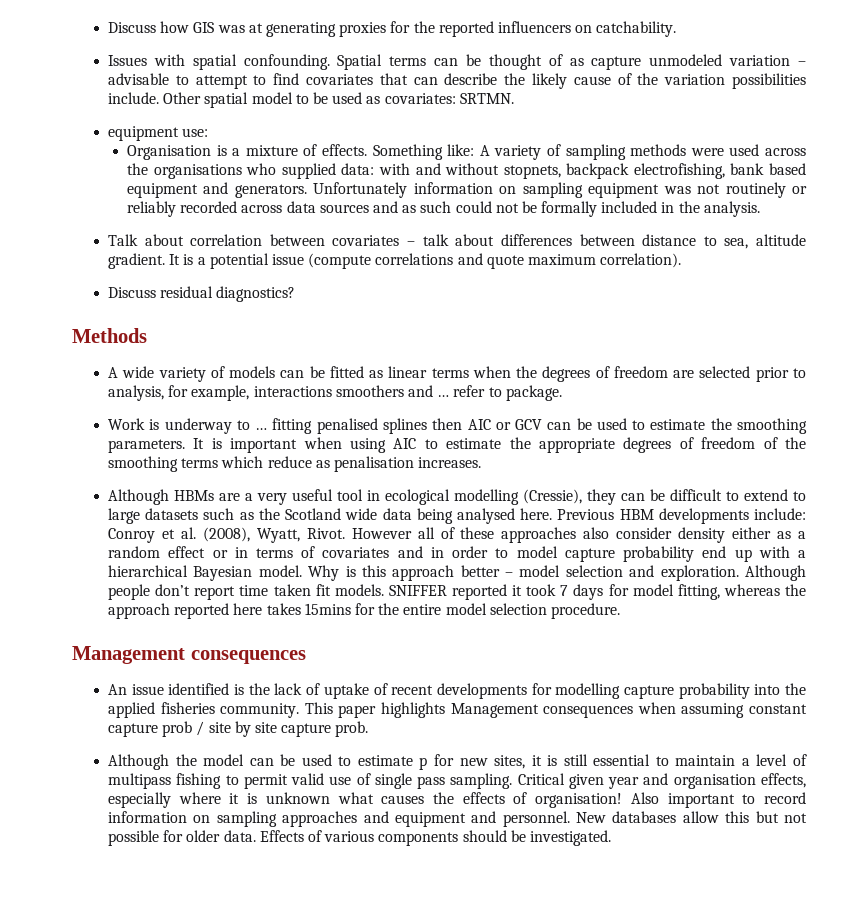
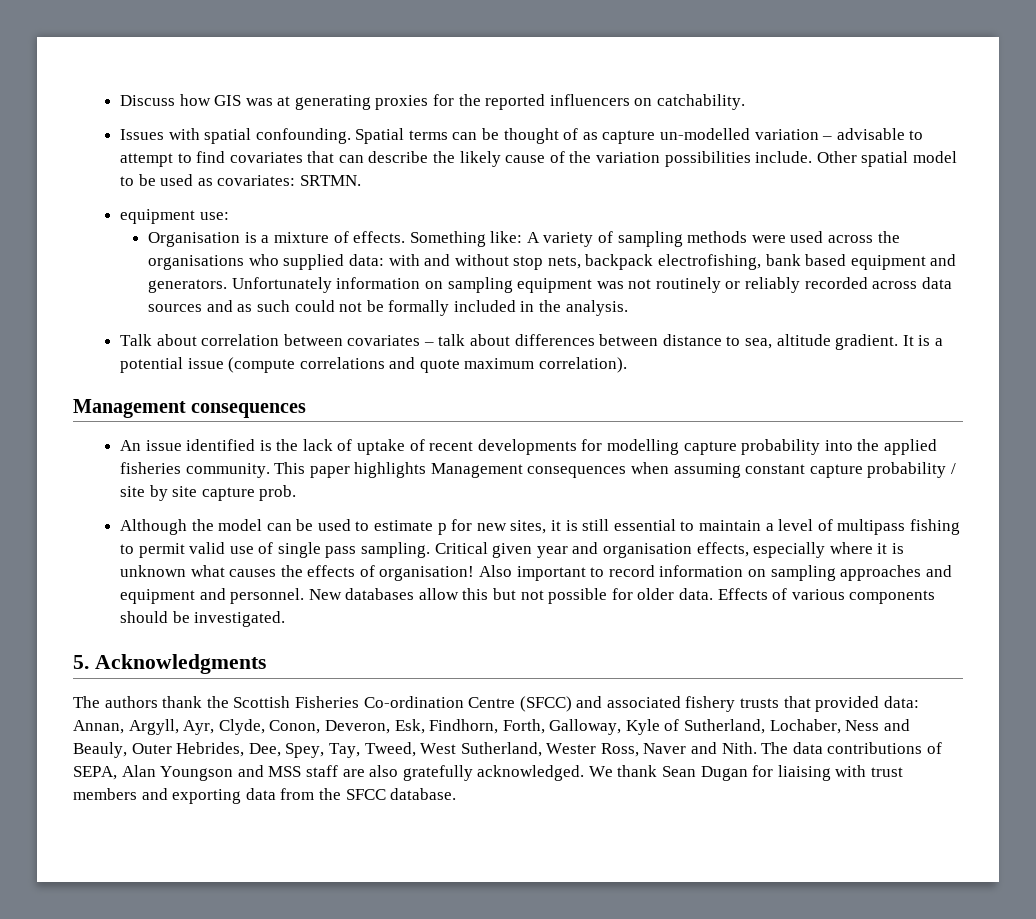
[649,54,723,66] unmodeled -> [660,128,751,140] un-modelled
[503,165,561,179] stopnets, -> [513,256,581,270] stop nets,
[108,286,296,302] [72,328,147,343] [108,366,807,382] [108,385,562,401] [108,418,808,434] [108,437,806,453] [108,456,482,472] [108,489,807,505] [108,508,806,524] [108,527,806,543] [108,546,807,562] [108,565,806,581] [108,584,807,600] [108,603,620,619] // Discuss residual diagnostics? // Methods // A wide variety of models can be fitted as linear terms when the degrees of freedom are selected prior to analysis, for example, interactions smoothers and … refer to package. // Work is underway to … fitting penalised splines then AIC or GCV can be used to estimate the smoothing parameters. It is important when using AIC to estimate the appropriate degrees of freedom of the smoothing terms which reduce as penalisation increases. // Although HBMs are a very useful tool in ecological modelling (Cressie), they can be difficult to extend to large datasets such as the Scotland wide data being analysed here. Previous HBM developments include: Conroy et al. (2008), Wyatt, Rivot. However all of these approaches also consider density either as a random effect or in terms of covariates and in order to model capture probability end up with a hierarchical Bayesian model. Why is this approach better – model selection and exploration. Although people don’t report time taken fit models. SNIFFER reported it took 7 days for model fitting, whereas the approach reported here takes 15mins for the entire model selection procedure. -> (628, 365) none
[162,721,193,737] prob -> [867,462,947,478] probability
(611, 838) none -> [73,654,266,674] [73,696,919,712] [73,719,910,735] [73,742,943,758] [73,765,904,781] [73,788,457,804] // 5. Acknowledgments // The authors thank the Scottish Fisheries Co-ordination Centre (SFCC) and associated fishery trusts that provided data: Annan, Argyll, Ayr, Clyde, Conon, Deveron, Esk, Findhorn, Forth, Galloway, Kyle of Sutherland, Lochaber, Ness and Beauly, Outer Hebrides, Dee, Spey, Tay, Tweed, West Sutherland, Wester Ross, Naver and Nith. The data contributions of SEPA, Alan Youngson and MSS staff are also gratefully acknowledged. We thank Sean Dugan for liaising with trust members and exporting data from the SFCC database.

